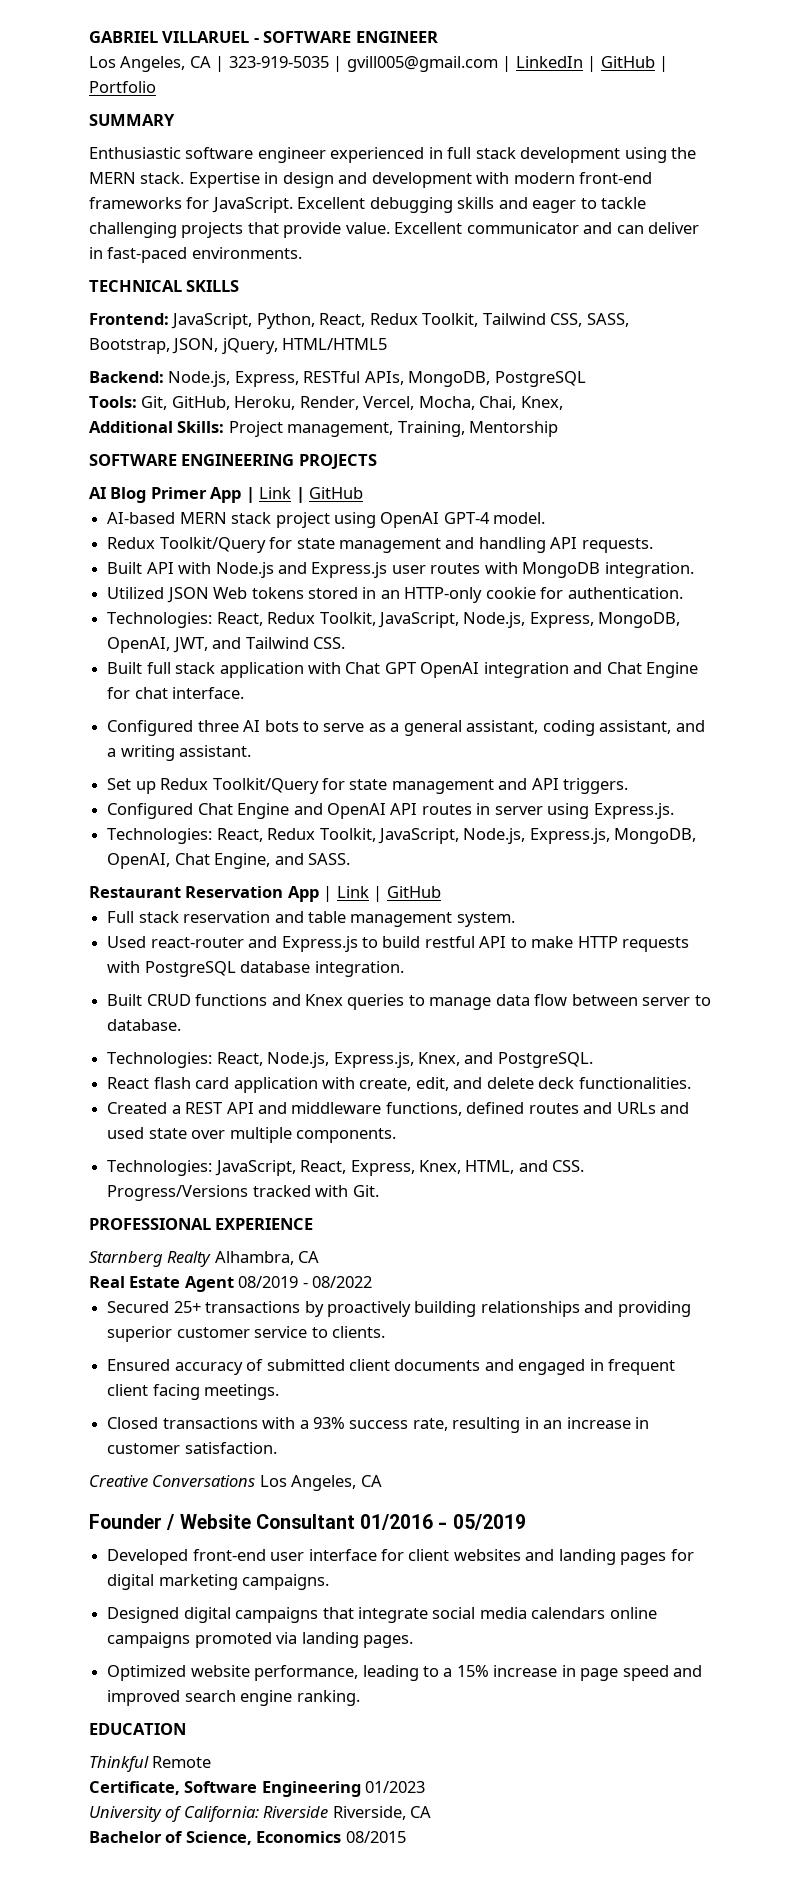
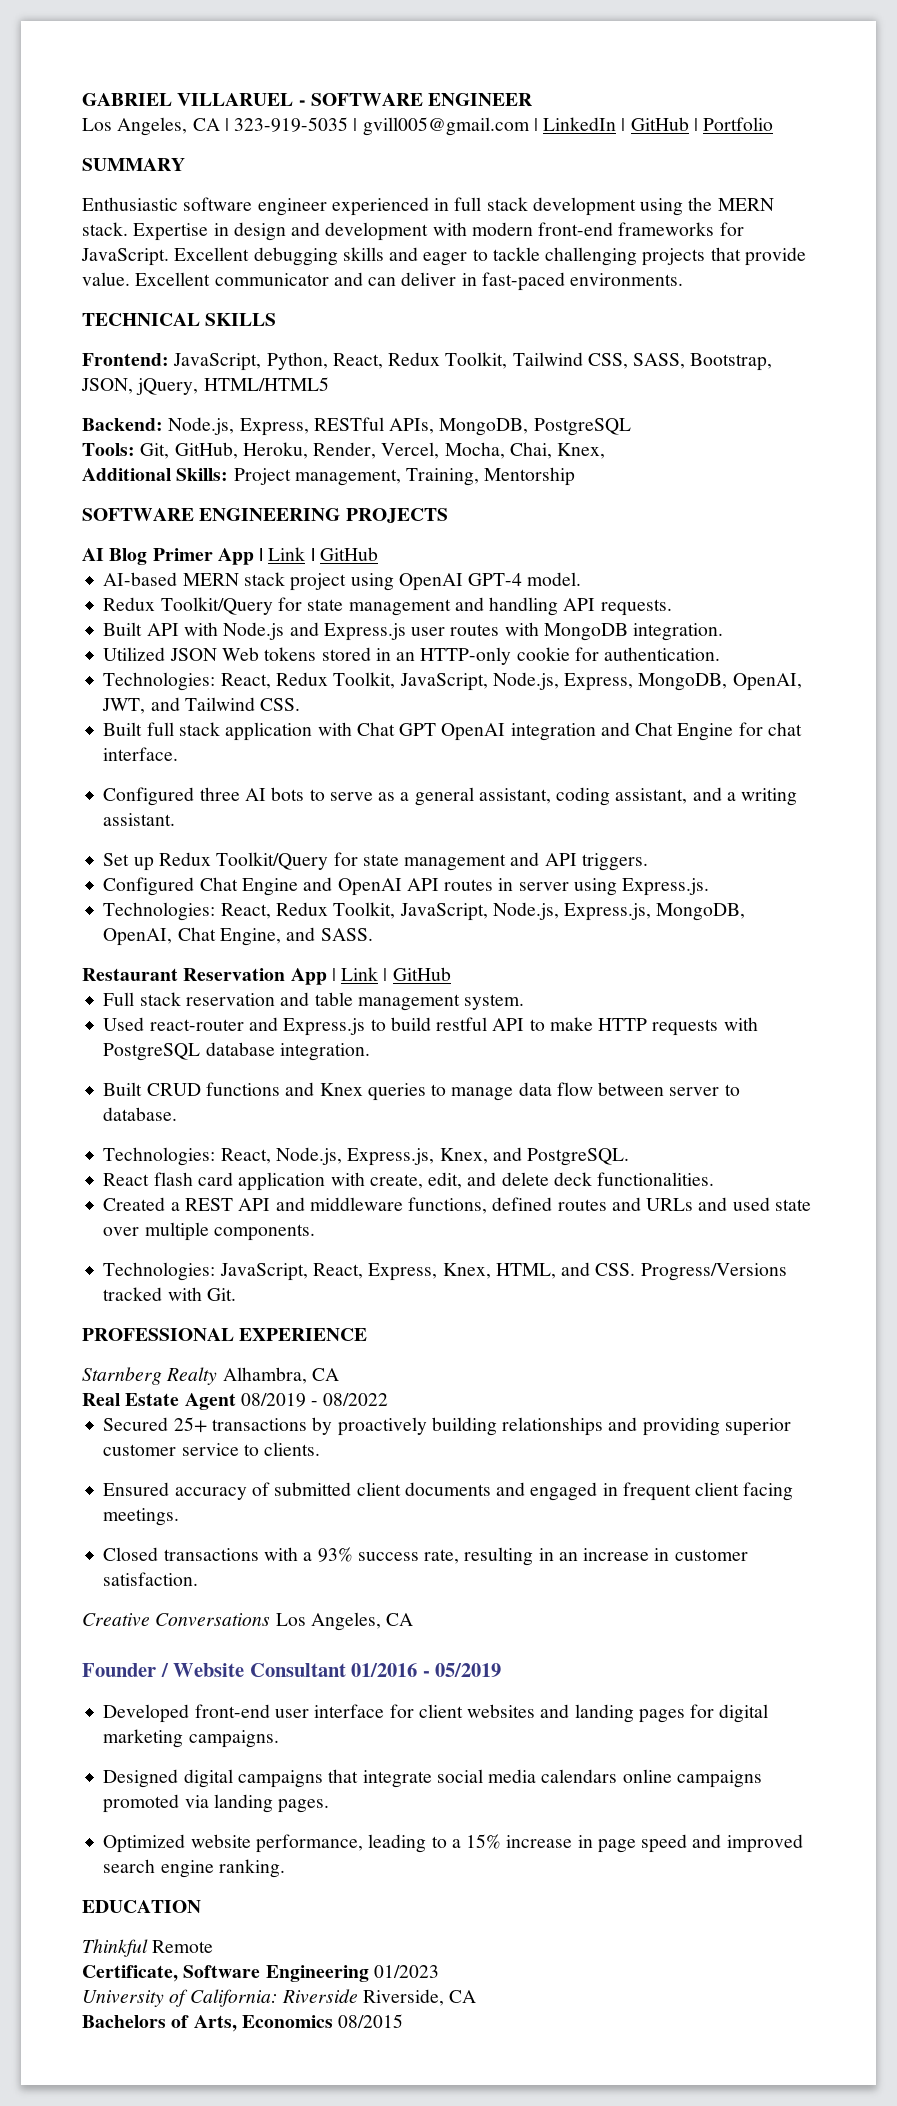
[89,1831,252,1845] Bachelor of Science, -> [82,2015,237,2032] Bachelors of Arts,

